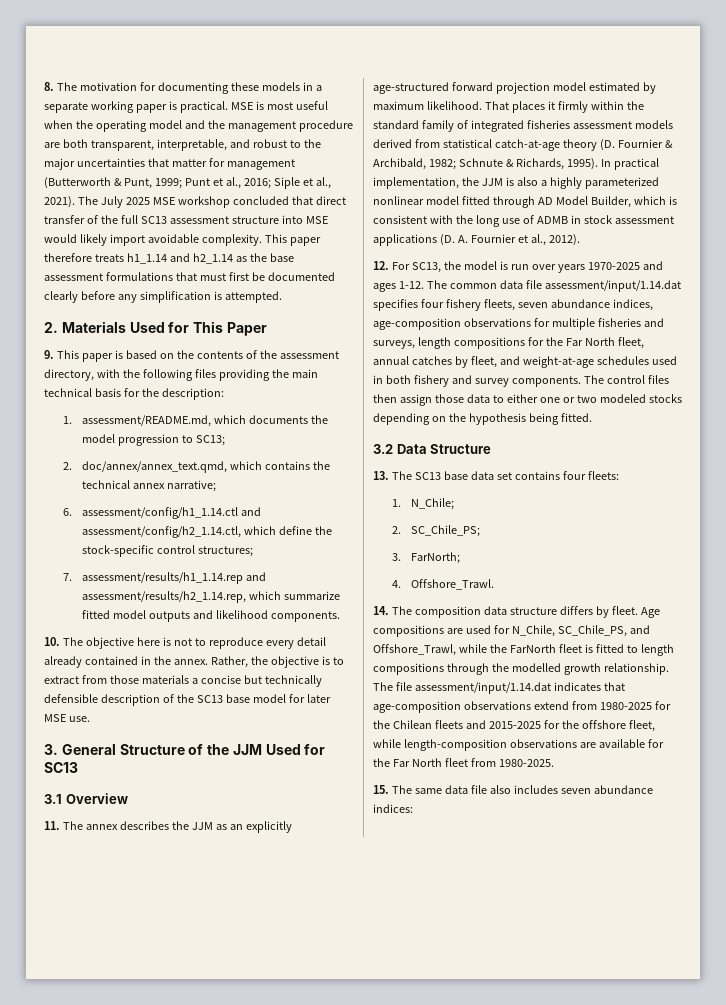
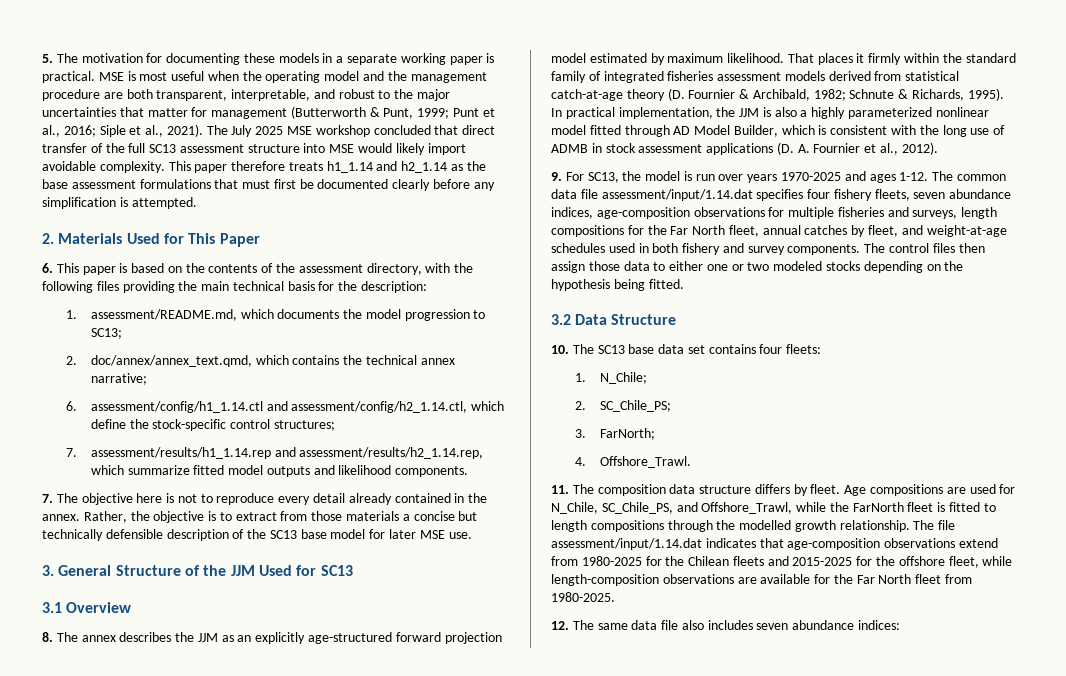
[44,82,54,91] 8. -> [42,54,53,63] 5.
[44,350,54,359] 9. -> [42,263,53,273] 6.
[44,637,60,646] 10. -> [42,494,53,503] 7.
[44,821,60,830] 11. -> [42,632,53,642] 8.
[373,261,389,270] 12. -> [551,172,562,181] 9.
[373,471,389,480] 13. -> [551,345,569,354] 10.
[373,606,389,615] 14. -> [551,485,569,494] 11.
[373,785,389,794] 15. -> [551,621,569,630] 12.

